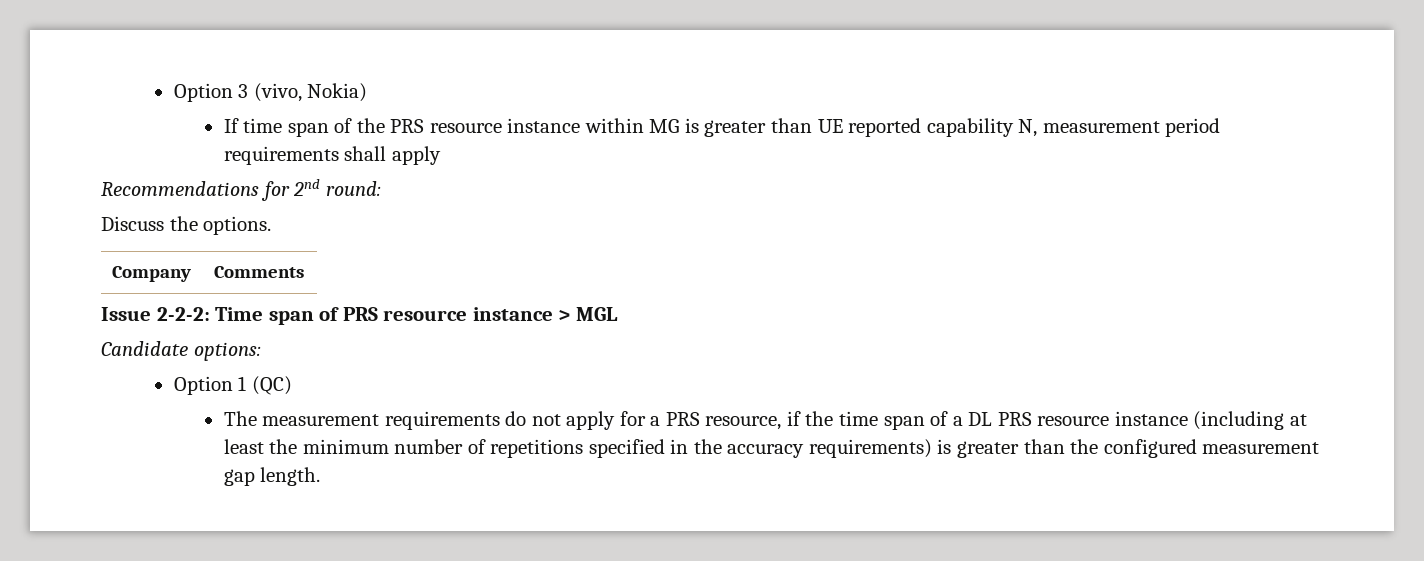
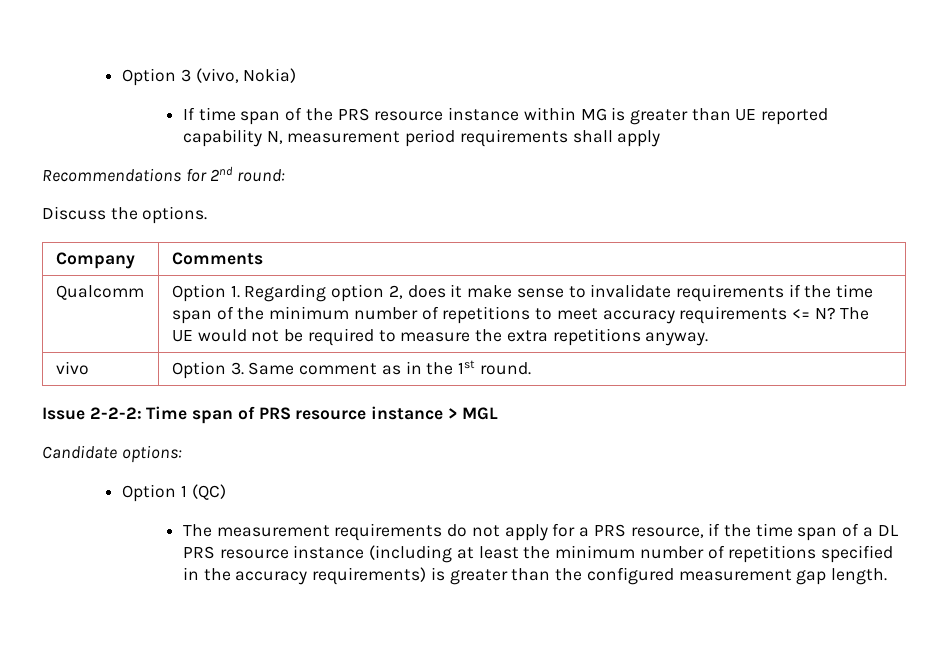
(305, 272) none -> [55,285,144,300] [171,284,874,302] [171,306,870,324] [171,328,709,346] [55,361,89,375] [171,360,531,379] // Qualcomm | Option 1. Regarding option 2, does it make sense to invalidate requirements if the time span of the minimum number of repetitions to meet accuracy requirements <= N? The UE would not be required to measure the extra repetitions anyway. // vivo | Option 3. Same comment as in the 1st round.

